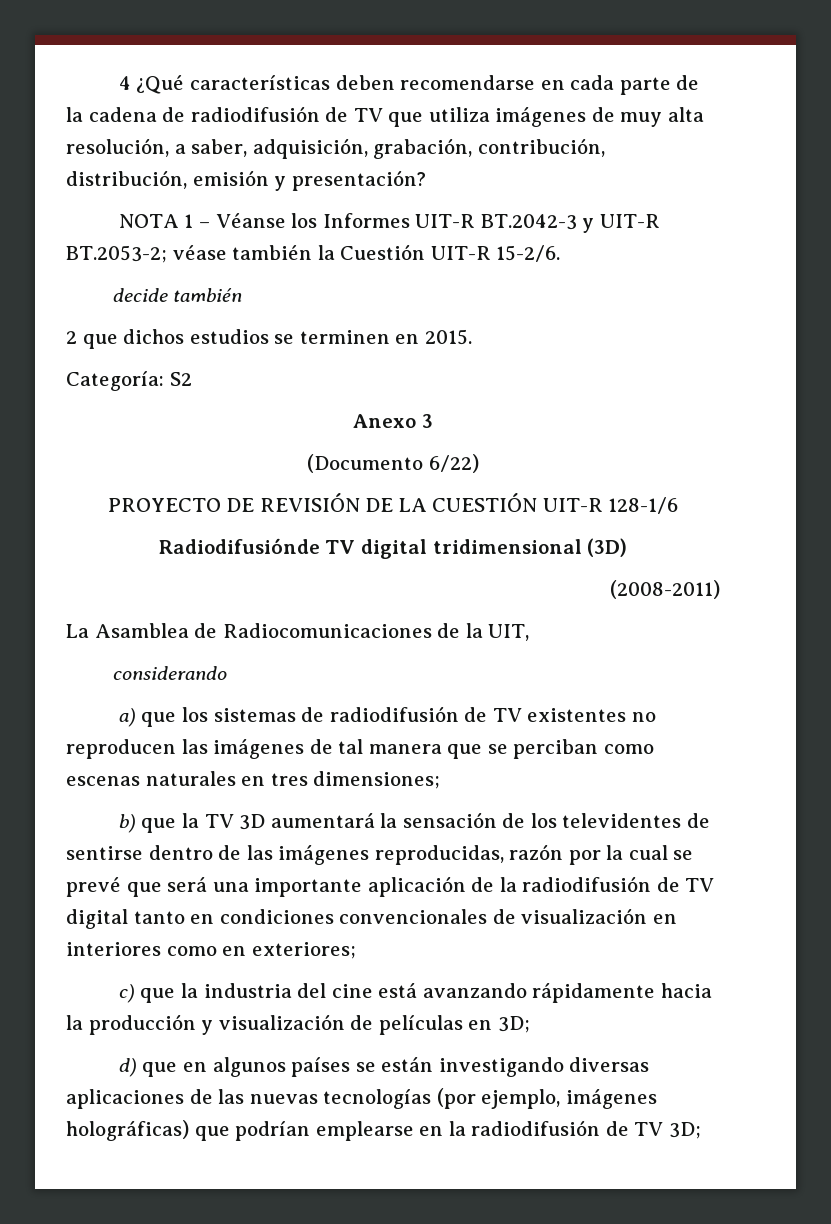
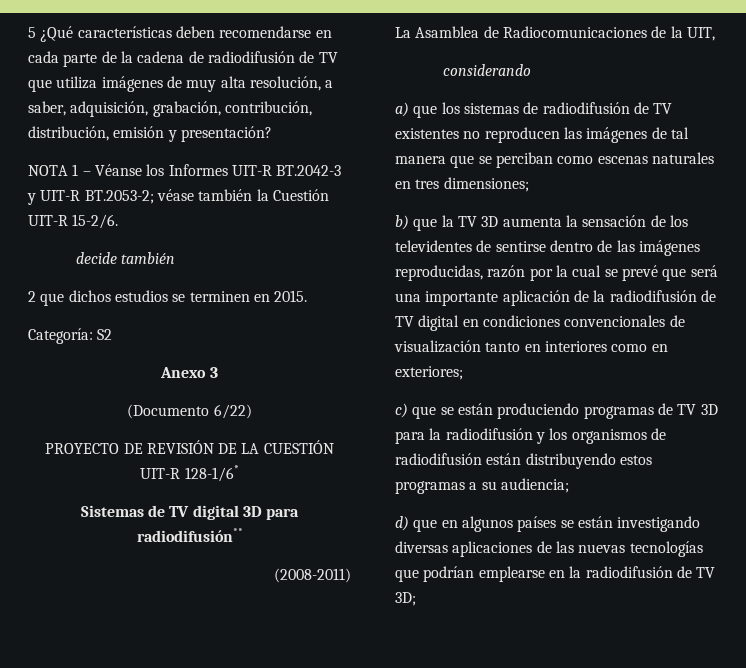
[118,76,131,90] 4 -> [28,27,36,38] 5
[608,497,679,514] [158,538,628,559] 128-1/6 // Radiodifusiónde TV digital tridimensional (3D) -> [184,465,239,482] [80,505,300,520] [136,528,243,542] 128-1/6* // Sistemas de TV digital 3D para radiodifusión**
[270,813,375,828] aumentará -> [502,217,562,227] aumenta
[133,911,185,924] tanto -> (460, 323) none
(648, 916) none -> [485,342,521,352] tanto
[181,983,712,1003] [66,1014,530,1035] la industria del cine está avanzando rápidamente hacia la producción y visualización de películas en 3D; -> [440,403,718,419] [395,428,666,444] [395,453,652,469] [395,478,569,494] se están produciendo programas de TV 3D para la radiodifusión y los organismos de radiodifusión están distribuyendo estos programas a su audiencia;
[436,1088,657,1109] [66,1120,189,1141] (por ejemplo, imágenes holográficas) -> (703, 549) none

